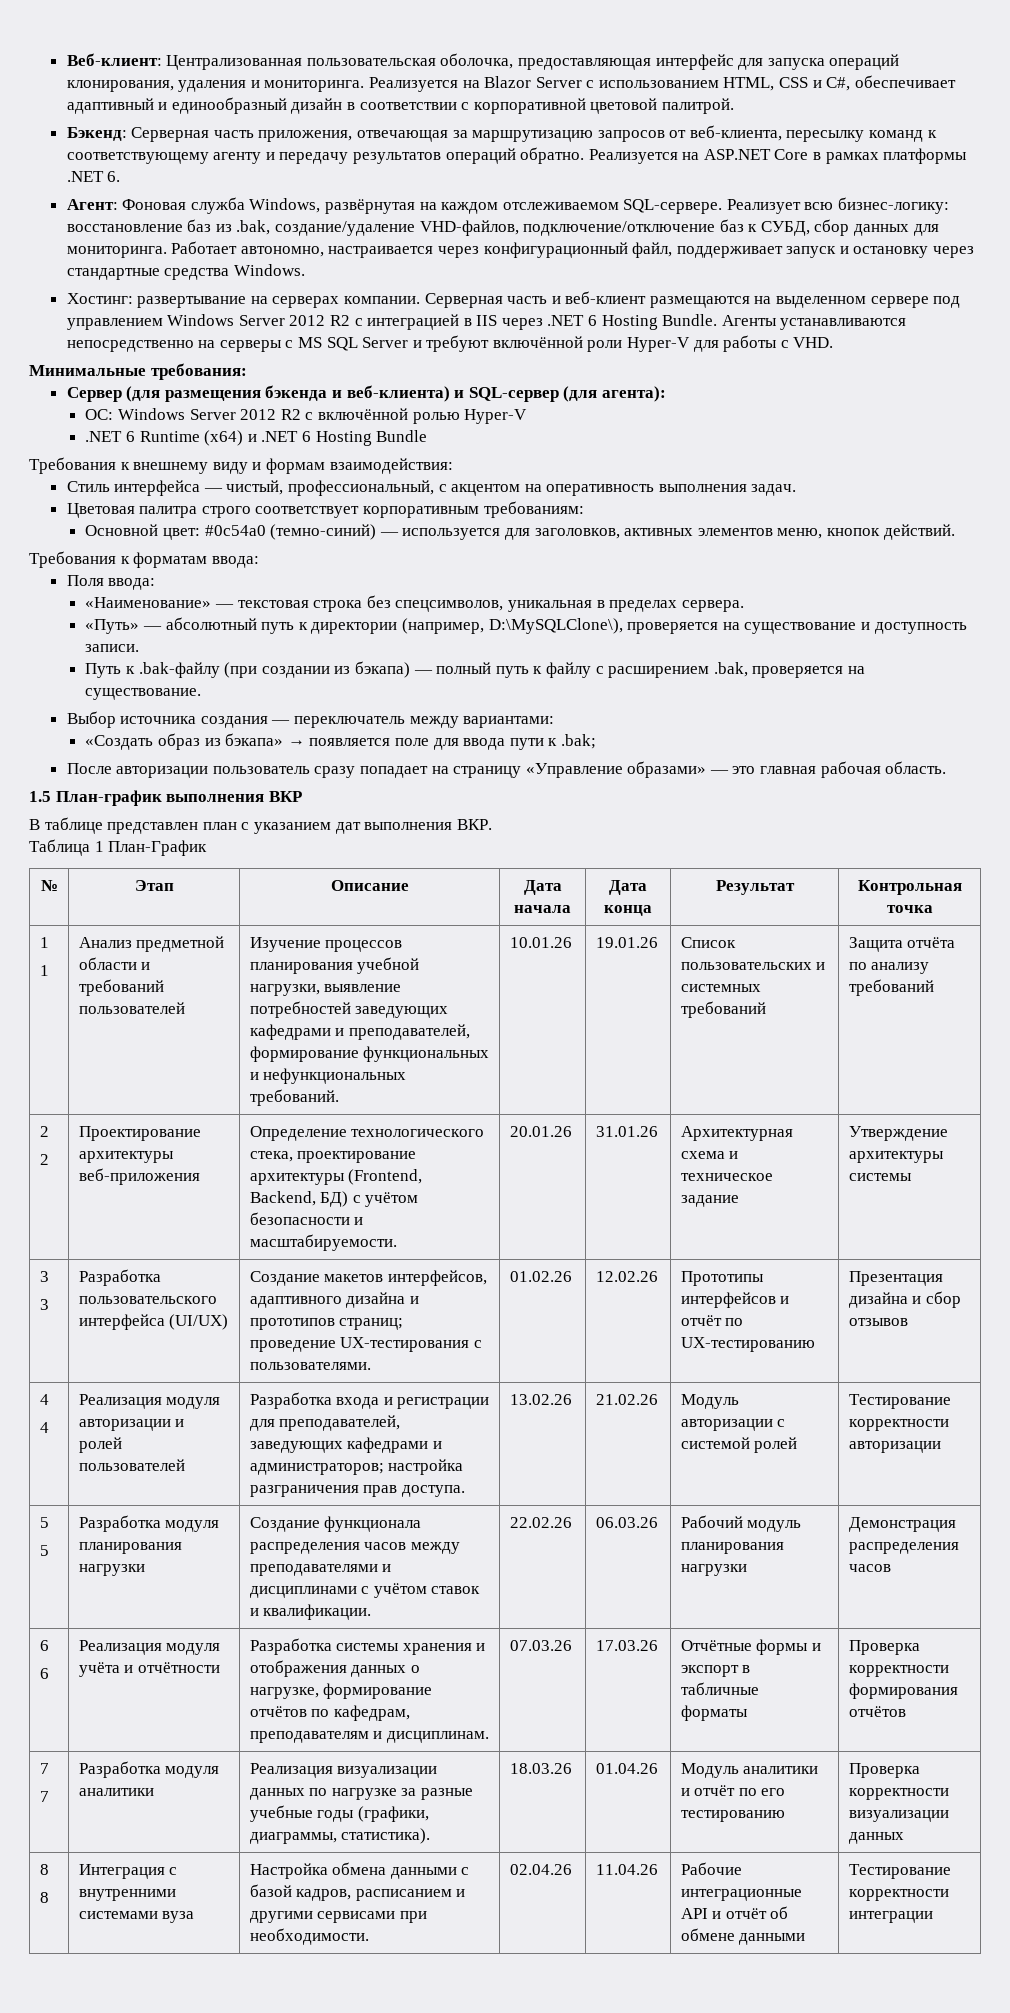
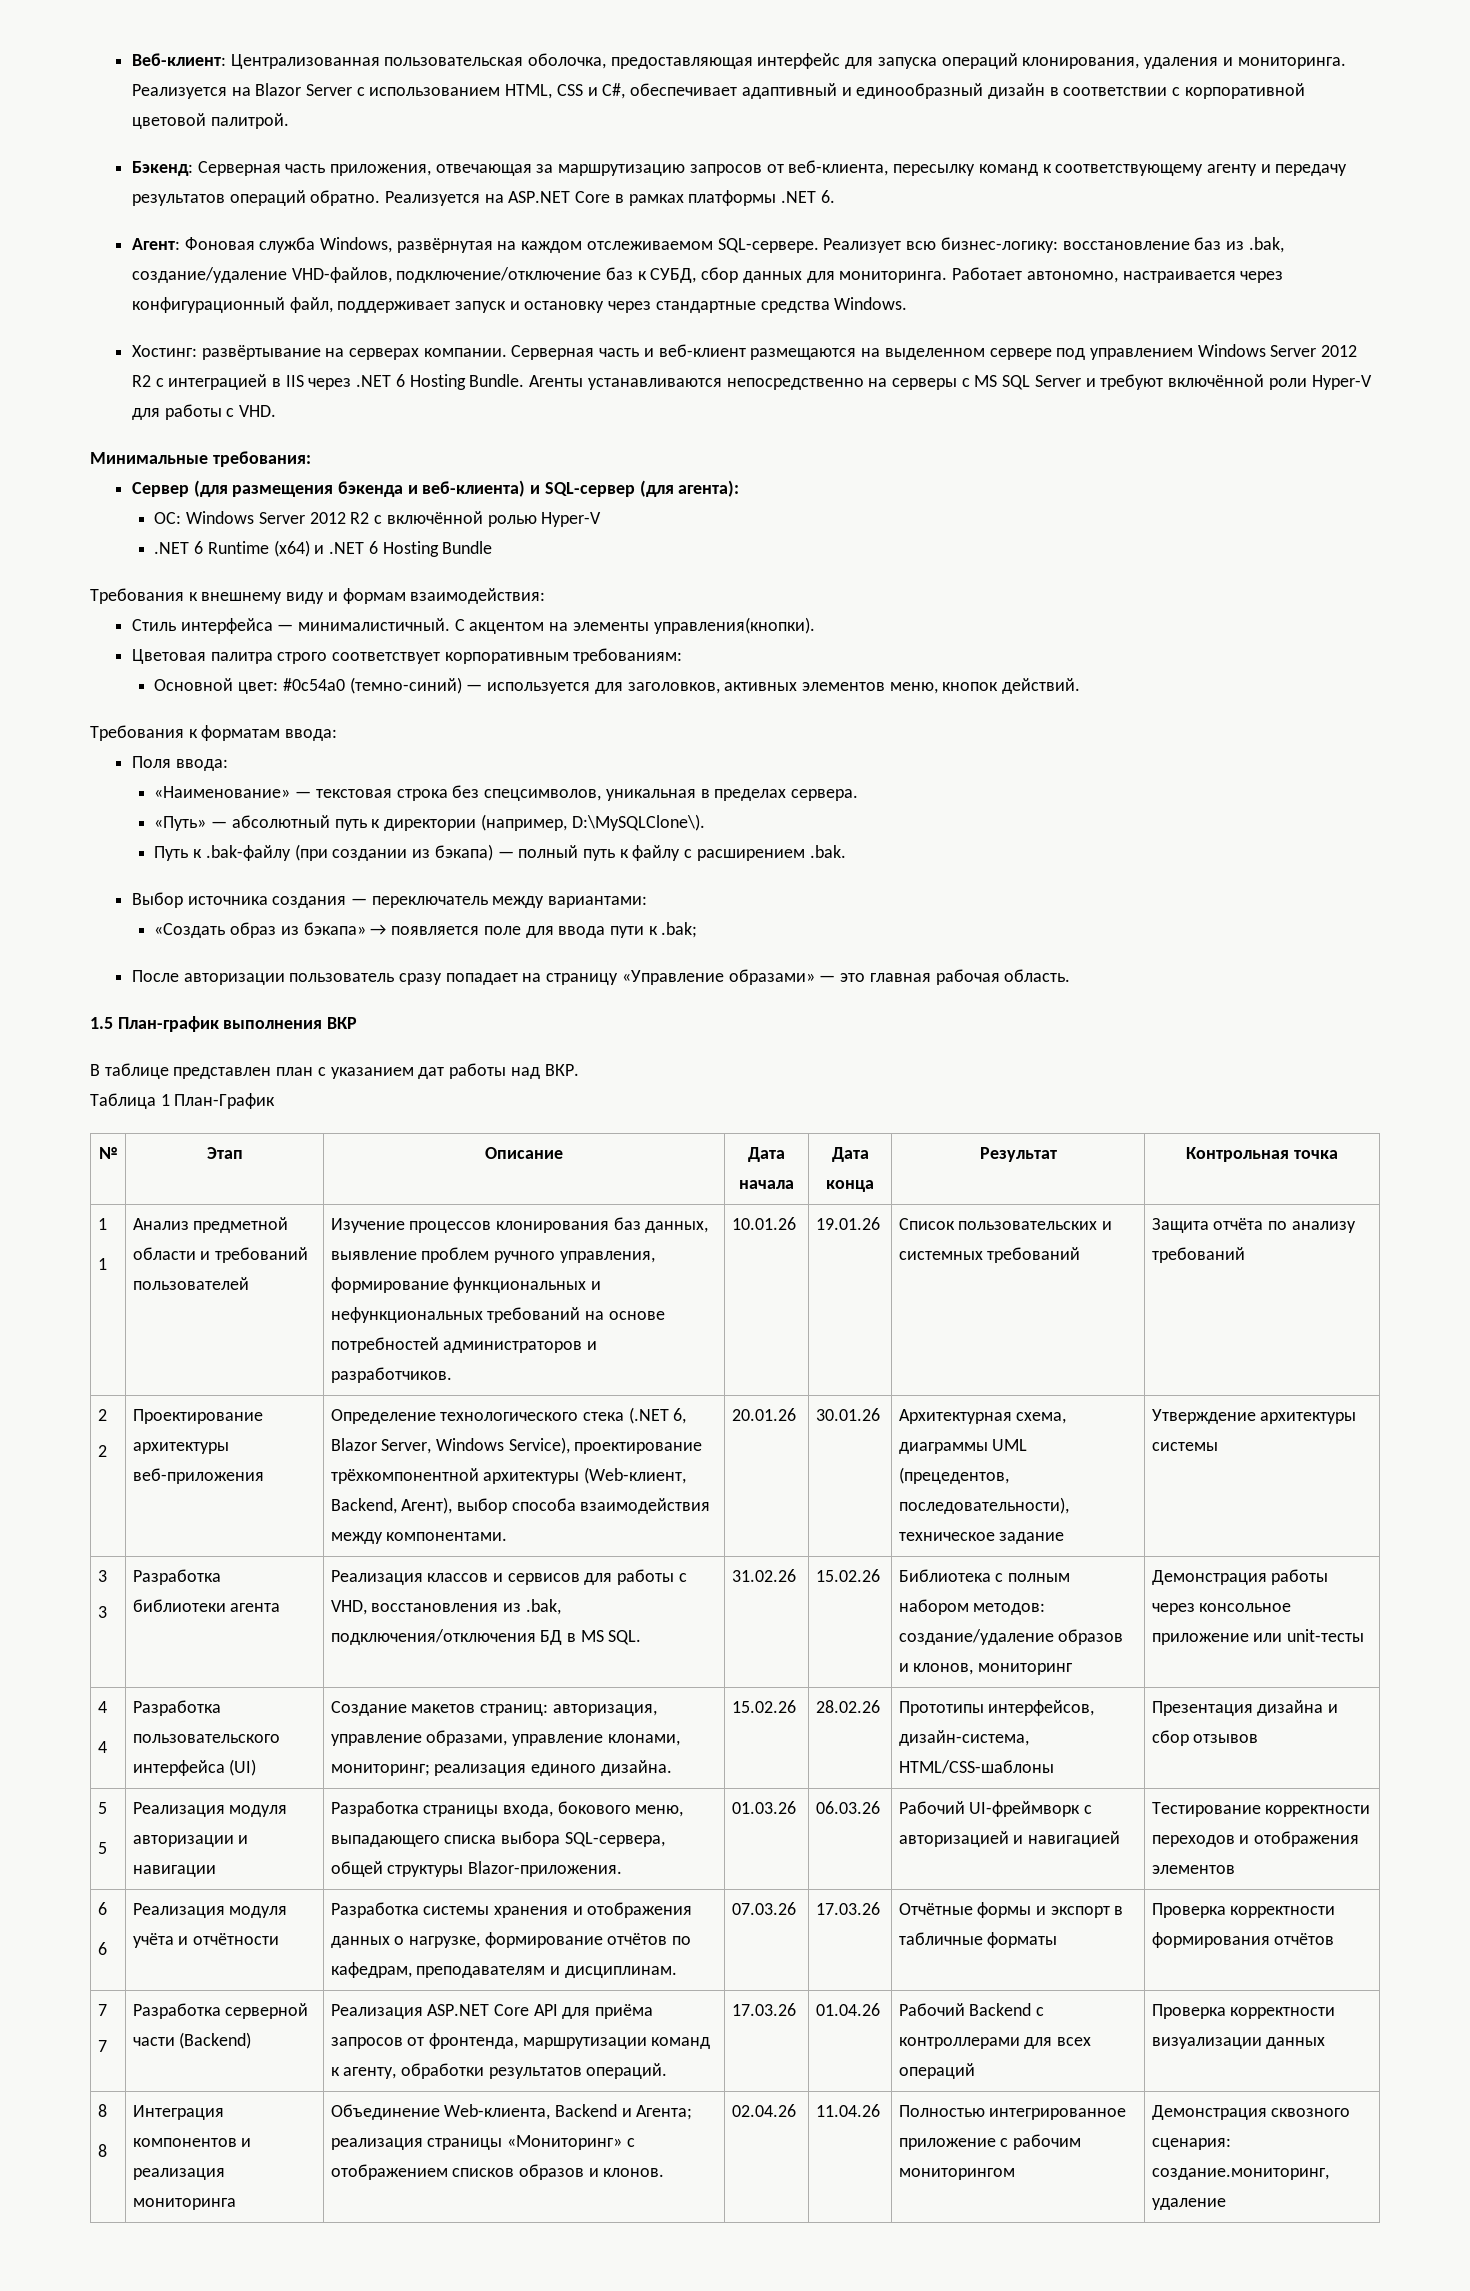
[137,296,247,308] развертывание -> [201,345,321,360] развёртывание
[226,480,797,496] чистый, профессиональный, с акцентом на оперативность выполнения задач. -> [298,617,815,634] минималистичный. С акцентом на элементы управления(кнопки).
[488,618,967,634] [85,644,140,652] D:\MySQLClone\), проверяется на существование и доступность записи. -> [571,814,705,831] D:\MySQLClone\).
[713,662,865,678] [85,688,202,700] .bak, проверяется на существование. -> [809,845,846,858] .bak.
[364,822,453,830] выполнения -> [449,1063,540,1079] работы над
[249,957,420,974] [249,984,402,996] [249,1001,449,1018] [249,1024,470,1040] [249,1046,490,1062] [249,1068,407,1084] [249,1089,339,1106] планирования учебной нагрузки, выявление потребностей заведующих кафедрами и преподавателей, формирование функциональных и нефункциональных требований. -> [495,1217,709,1233] [330,1247,655,1263] [330,1277,601,1293] [330,1307,665,1323] [330,1337,597,1353] [330,1367,452,1383] клонирования баз данных, выявление проблем ручного управления, формирование функциональных и нефункциональных требований на основе потребностей администраторов и разработчиков.
[249,1151,417,1163] [249,1169,423,1185] [249,1191,419,1207] [249,1212,364,1225] [249,1234,397,1251] стека, проектирование архитектуры (Frontend, Backend, БД) с учётом безопасности и масштабируемости. -> [582,1407,687,1424] [330,1437,703,1454] [330,1467,686,1484] [330,1497,711,1514] [330,1532,508,1544] стека (.NET 6, Blazor Server, Windows Service), проектирование трёхкомпонентной архитектуры (Web-клиент, Backend, Агент), выбор способа взаимодействия между компонентами.
[595,1126,658,1137] 31.01.26 -> [815,1408,880,1421] 30.01.26
[680,1151,739,1159] схема и -> [1016,1412,1067,1424] [898,1439,1028,1454] [898,1467,1009,1484] [898,1497,1069,1514] схема, диаграммы UML (прецедентов, последовательности),
(49, 1304) none -> [132,1569,221,1585] [132,1599,281,1612] [330,1569,687,1585] [330,1599,561,1615] [330,1629,642,1645] [731,1569,796,1582] [815,1569,880,1582] [898,1569,1070,1582] [898,1599,1046,1615] [898,1629,1124,1645] [898,1663,1073,1675] [1151,1569,1329,1585] [1151,1603,1292,1615] [1151,1629,1364,1645] [97,1701,107,1713] [97,1741,107,1753] | Разработка библиотеки агента | Реализация классов и сервисов для работы с VHD, восстановления из .bak, подключения/отключения БД в MS SQL. | 31.02.26 | 15.02.26 | Библиотека с полным набором методов: создание/удаление образов и клонов, мониторинг | Демонстрация работы через консольное приложение или unit-тесты // 4 // 4
[169,1314,229,1330] (UI/UX) -> [229,1759,257,1776] (UI)
[387,1270,487,1286] [249,1292,419,1308] [249,1318,404,1330] [249,1337,482,1352] [249,1362,371,1370] [509,1271,572,1282] [595,1271,658,1282] [680,1271,764,1286] [680,1292,790,1308] [680,1315,744,1326] [680,1337,815,1352] интерфейсов, адаптивного дизайна и прототипов страниц; проведение UX-тестирования с пользователями. | 01.02.26 | 12.02.26 | Прототипы интерфейсов и отчёт по UX-тестированию -> [479,1704,657,1716] [330,1730,680,1746] [330,1760,672,1776] [731,1700,796,1713] [815,1700,880,1713] [898,1700,1095,1716] [898,1730,1029,1746] [898,1760,1054,1774] страниц: авторизация, управление образами, управление клонами, мониторинг; реализация единого дизайна. | 15.02.26 | 28.02.26 | Прототипы интерфейсов, дизайн-система, HTML/CSS-шаблоны
[39,1394,49,1405] [39,1422,49,1433] 4 // 4 -> [97,1802,107,1814] [97,1842,107,1854] 5 // 5
[78,1437,122,1453] [78,1459,185,1471] [249,1392,490,1409] [249,1415,401,1431] [249,1437,442,1453] [249,1459,464,1475] [249,1485,465,1497] [509,1394,572,1405] [595,1394,658,1405] [680,1394,739,1409] [680,1419,786,1431] [680,1437,798,1453] [848,1394,951,1409] [848,1419,949,1431] [848,1441,941,1453] [39,1517,49,1528] [39,1545,49,1556] [78,1515,220,1532] [78,1542,182,1554] [78,1564,145,1576] [249,1516,422,1532] [249,1542,460,1554] [249,1564,392,1576] [249,1583,481,1598] [249,1604,372,1620] [509,1517,572,1528] [595,1517,658,1528] [680,1515,802,1532] [680,1542,784,1554] [680,1564,747,1576] [848,1517,956,1532] [848,1542,959,1554] [848,1564,891,1572] ролей пользователей | Разработка входа и регистрации для преподавателей, заведующих кафедрами и администраторов; настройка разграничения прав доступа. | 13.02.26 | 21.02.26 | Модуль авторизации с системой ролей | Тестирование корректности авторизации // 5 // 5 | Разработка модуля планирования нагрузки | Создание функционала распределения часов между преподавателями и дисциплинами с учётом ставок и квалификации. | 22.02.26 | 06.03.26 | Рабочий модуль планирования нагрузки | Демонстрация распределения часов -> [132,1865,216,1877] [330,1801,684,1817] [330,1831,665,1847] [330,1861,622,1877] [731,1801,796,1814] [815,1801,880,1814] [898,1801,1092,1817] [898,1831,1120,1847] [1151,1802,1371,1817] [1151,1831,1359,1847] [1151,1865,1235,1874] навигации | Разработка страницы входа, бокового меню, выпадающего списка выбора SQL-сервера, общей структуры Blazor-приложения. | 01.03.26 | 06.03.26 | Рабочий UI-фреймворк с авторизацией и навигацией | Тестирование корректности переходов и отображения элементов
[165,1766,220,1778] [78,1788,154,1796] [249,1763,438,1778] [249,1788,473,1800] [249,1805,429,1822] [249,1828,431,1844] [509,1763,572,1774] [595,1763,658,1774] [680,1763,819,1778] [680,1785,786,1796] [680,1810,785,1822] модуля аналитики | Реализация визуализации данных по нагрузке за разные учебные годы (графики, диаграммы, статистика). | 18.03.26 | 01.04.26 | Модуль аналитики и отчёт по его тестированию -> [225,2003,309,2019] [132,2032,252,2049] [330,2004,654,2019] [330,2033,711,2049] [330,2063,668,2079] [731,2003,796,2016] [815,2003,880,2016] [898,2003,1044,2016] [898,2037,1091,2049] [898,2063,975,2079] серверной части (Backend) | Реализация ASP.NET Core API для приёма запросов от фронтенда, маршрутизации команд к агенту, обработки результатов операций. | 17.03.26 | 01.04.26 | Рабочий Backend с контроллерами для всех операций
[169,1867,178,1875] [78,1889,176,1901] [78,1911,195,1923] [249,1862,470,1879] [249,1884,466,1901] [249,1911,427,1923] [249,1928,369,1945] [509,1864,572,1875] [595,1864,658,1875] [680,1862,742,1875] [680,1889,802,1901] [680,1906,789,1919] [680,1928,806,1945] [848,1864,951,1879] [848,1889,949,1901] [848,1911,933,1923] с внутренними системами вуза | Настройка обмена данными с базой кадров, расписанием и другими сервисами при необходимости. | 02.04.26 | 11.04.26 | Рабочие интеграционные API и отчёт об обмене данными | Тестирование корректности интеграции -> [132,2138,252,2147] [132,2168,225,2180] [132,2198,236,2210] [330,2104,693,2120] [330,2135,635,2150] [330,2164,665,2180] [731,2104,796,2117] [815,2104,880,2117] [898,2105,1127,2120] [898,2134,1081,2150] [898,2168,1015,2180] [1151,2105,1351,2120] [1151,2138,1231,2150] [1151,2168,1329,2180] [1151,2198,1226,2210] компонентов и реализация мониторинга | Объединение Web-клиента, Backend и Агента; реализация страницы «Мониторинг» с отображением списков образов и клонов. | 02.04.26 | 11.04.26 | Полностью интегрированное приложение с рабочим мониторингом | Демонстрация сквозного сценария: создание.мониторинг, удаление

